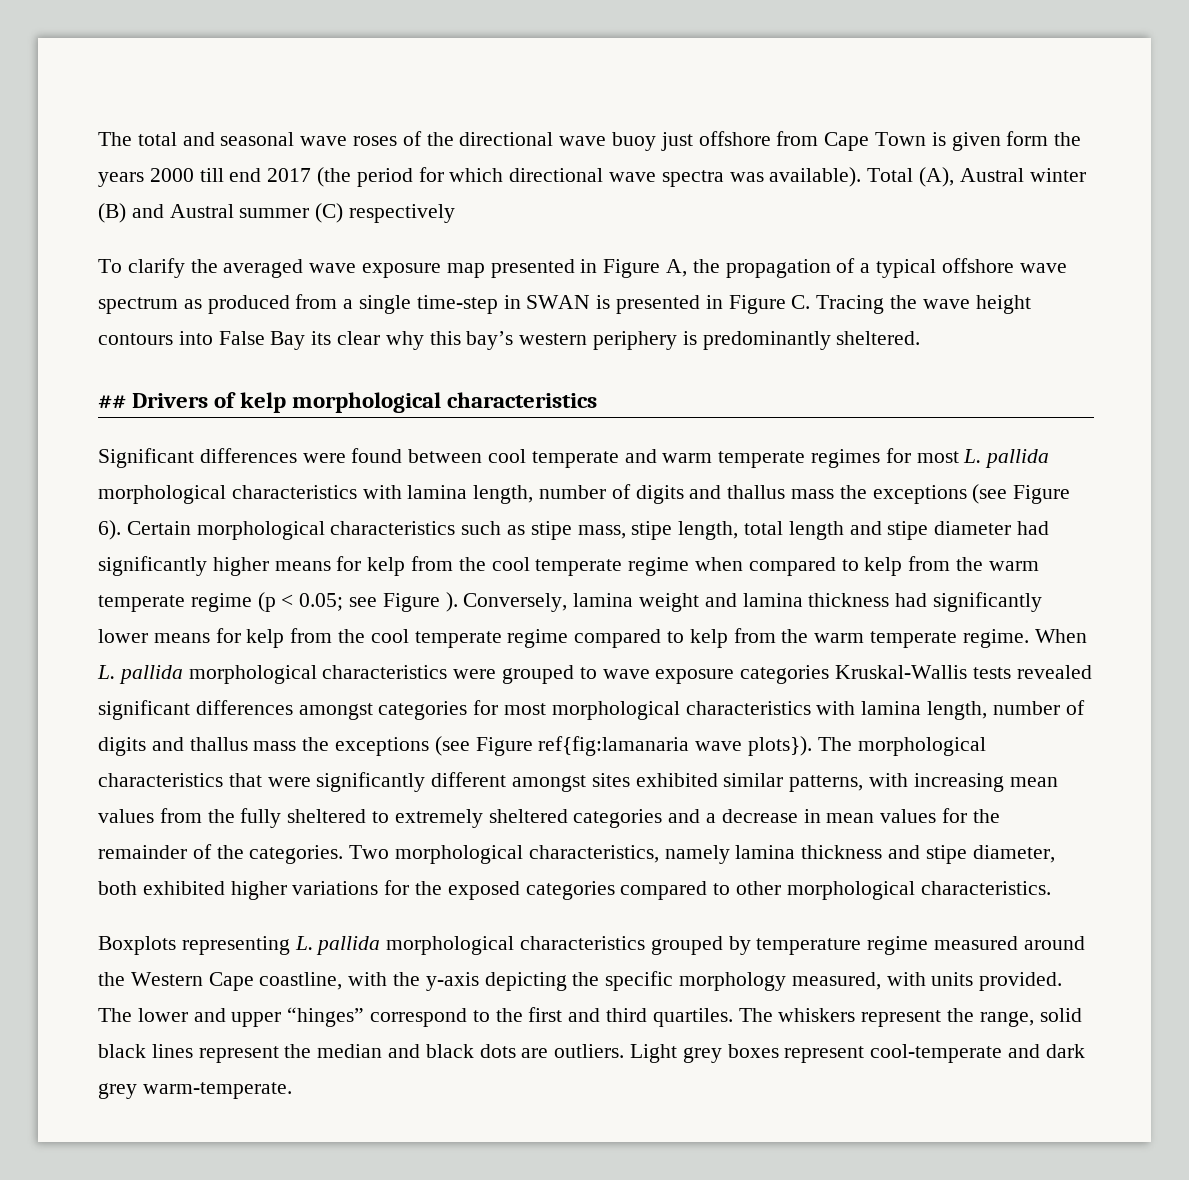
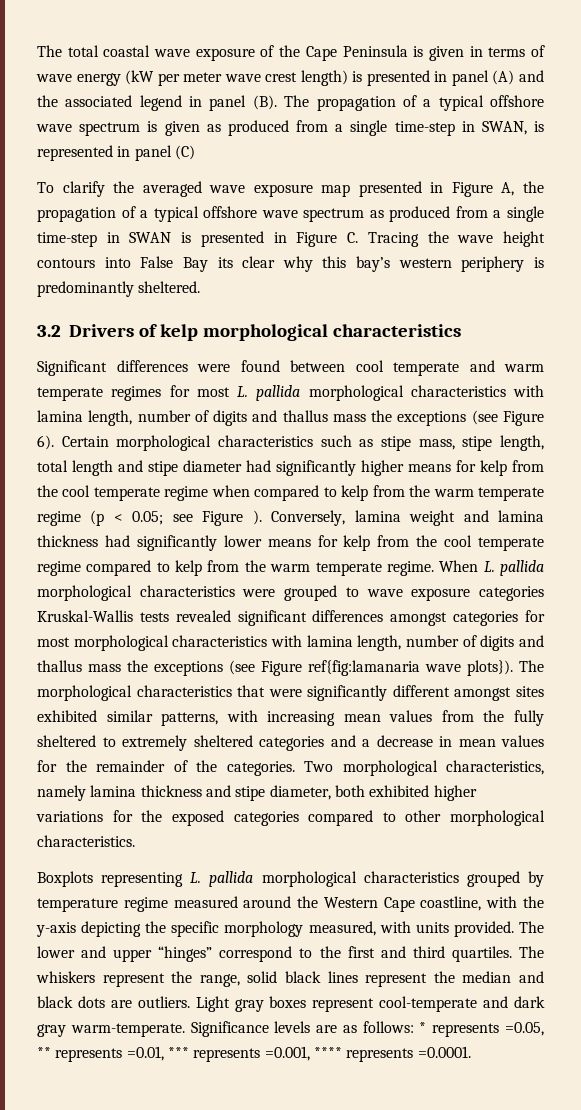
[182,131,1082,151] [98,167,1086,187] [98,203,310,223] and seasonal wave roses of the directional wave buoy just offshore from Cape Town is given form the years 2000 till end 2017 (the period for which directional wave spectra was available). Total (A), Austral winter (B) and Austral summer -> [103,45,545,61] [36,70,545,86] [37,95,545,111] [36,120,545,136] [37,145,172,161] coastal wave exposure of the Cape Peninsula is given in terms of wave energy (kW per meter wave crest length) is presented in panel (A) and the associated legend in panel (B). The propagation of a typical offshore wave spectrum is given as produced from a single time-step in SWAN, is represented in panel
[349,204,456,223] respectively -> (195, 152) none
[98,395,126,409] ## -> [37,325,61,337] 3.2
[682,1047,722,1063] grey -> [234,999,264,1012] gray
[98,1082,292,1099] grey warm-temperate. -> [37,1021,544,1037] [37,1046,471,1062] gray warm-temperate. Significance levels are as follows: * represents =0.05, ** represents =0.01, *** represents =0.001, **** represents =0.0001.

